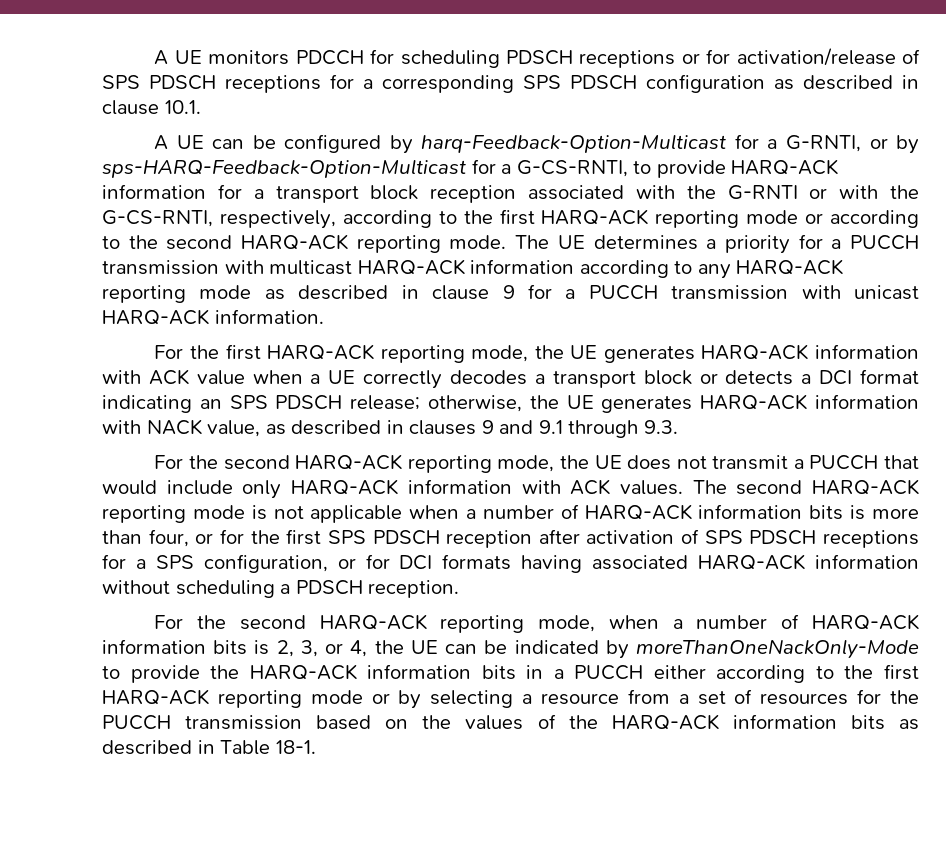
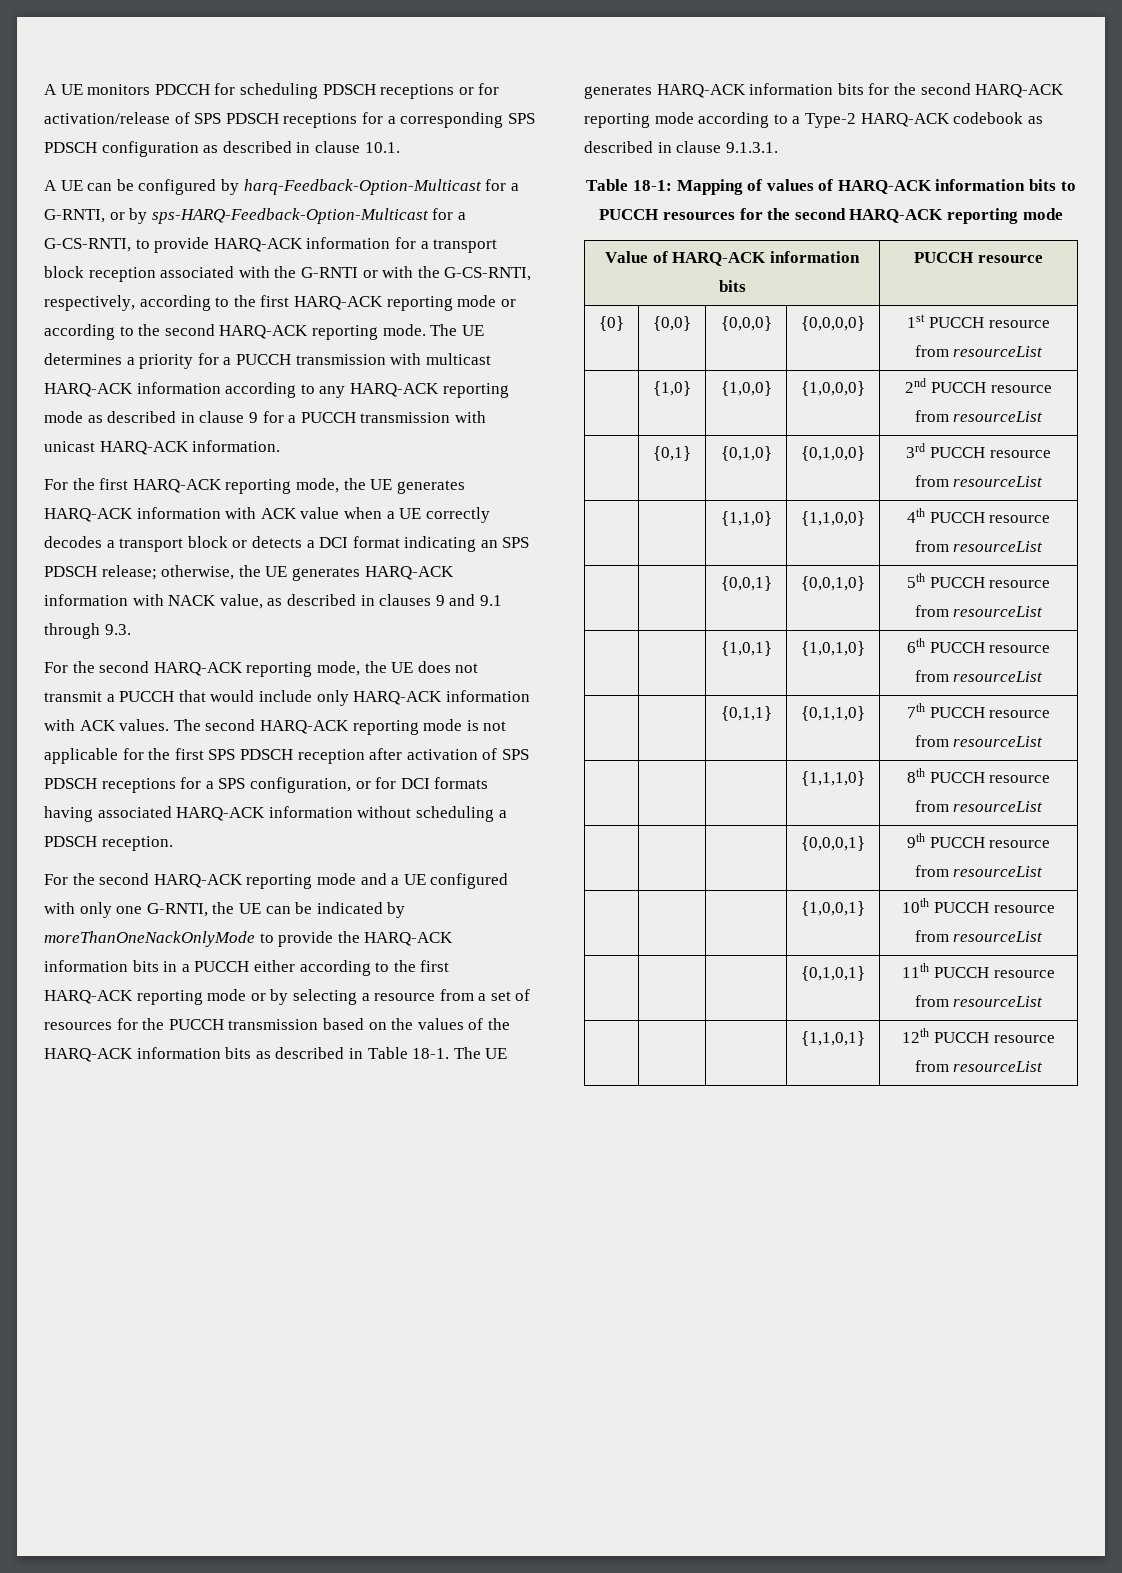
[409,504,919,520] [102,529,214,547] when a number of HARQ-ACK information bits is more than four, or -> (118, 756) none
[538,614,919,632] [102,639,368,657] mode, when a number of HARQ-ACK information bits is 2, 3, or 4, -> [316,873,509,889] [44,902,208,918] mode and a UE configured with only one G-RNTI,
[636,639,919,659] moreThanOneNackOnly-Mode -> [44,931,255,947] moreThanOneNackOnlyMode
(316, 747) none -> [453,1047,508,1059] [584,83,1065,99] [584,112,1043,128] [584,141,778,153] [586,179,1076,195] [599,208,1063,224] [605,251,860,266] [718,280,746,292] [914,252,1043,263] [599,316,624,331] [653,316,691,331] [720,316,772,331] [801,316,865,331] [907,314,1050,328] [914,345,1044,357] [653,381,691,396] [720,381,772,396] [801,381,865,396] [905,378,1052,393] [914,410,1044,422] [653,446,691,461] [720,446,772,461] [801,446,865,461] [906,443,1051,458] [914,475,1044,487] [720,511,772,526] [801,511,865,526] [906,508,1051,523] [914,540,1044,552] [720,576,772,591] [801,576,865,591] [906,573,1051,588] [914,605,1044,617] [720,641,772,656] [801,641,865,656] [906,638,1051,653] [914,670,1044,682] [720,706,772,721] [801,706,865,721] [906,703,1051,718] [914,735,1044,747] [801,771,865,786] [906,768,1051,783] [914,800,1044,812] [801,836,865,851] [906,833,1051,848] [914,865,1044,877] [801,901,865,916] [902,898,1055,913] [914,930,1044,942] [801,966,865,981] [902,963,1055,978] [914,995,1044,1007] [801,1031,865,1046] [902,1028,1055,1043] [914,1060,1044,1072] The UE generates HARQ-ACK information bits for the second HARQ-ACK reporting mode according to a Type-2 HARQ-ACK codebook as described in clause 9.1.3.1. // Table 18-1: Mapping of values of HARQ-ACK information bits to PUCCH resources for the second HARQ-ACK reporting mode // Value of HARQ-ACK information bits | PUCCH resource // {0} | {0,0} | {0,0,0} | {0,0,0,0} | 1st PUCCH resource from resourceList // | {1,0} | {1,0,0} | {1,0,0,0} | 2nd PUCCH resource from resourceList // | {0,1} | {0,1,0} | {0,1,0,0} | 3rd PUCCH resource from resourceList // | | {1,1,0} | {1,1,0,0} | 4th PUCCH resource from resourceList // | | {0,0,1} | {0,0,1,0} | 5th PUCCH resource from resourceList // | | {1,0,1} | {1,0,1,0} | 6th PUCCH resource from resourceList // | | {0,1,1} | {0,1,1,0} | 7th PUCCH resource from resourceList // | | | {1,1,1,0} | 8th PUCCH resource from resourceList // | | | {0,0,0,1} | 9th PUCCH resource from resourceList // | | | {1,0,0,1} | 10th PUCCH resource from resourceList // | | | {0,1,0,1} | 11th PUCCH resource from resourceList // | | | {1,1,0,1} | 12th PUCCH resource from resourceList

